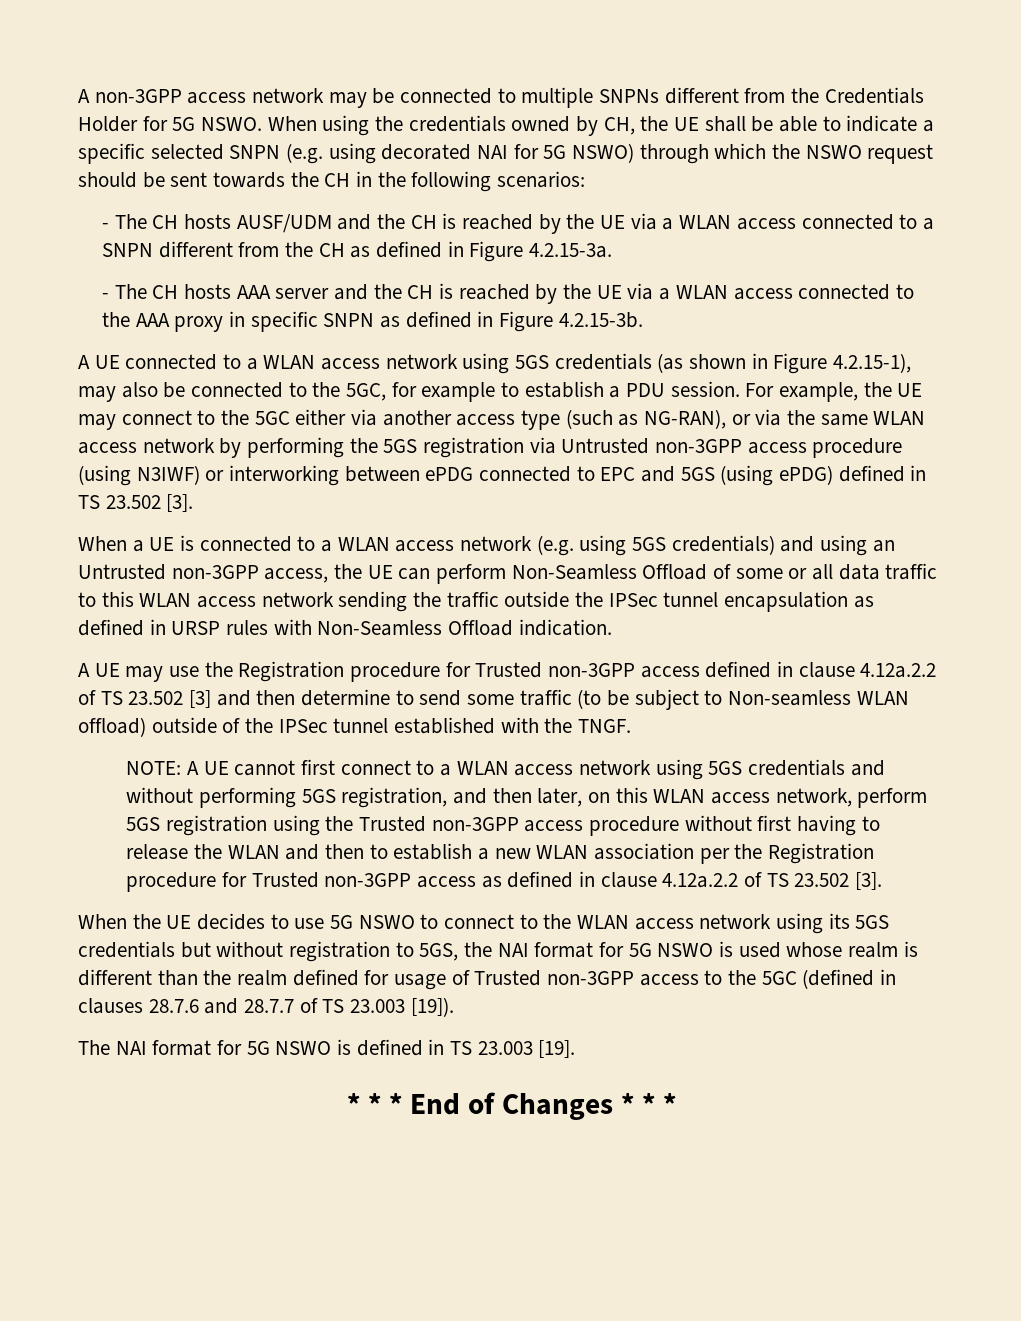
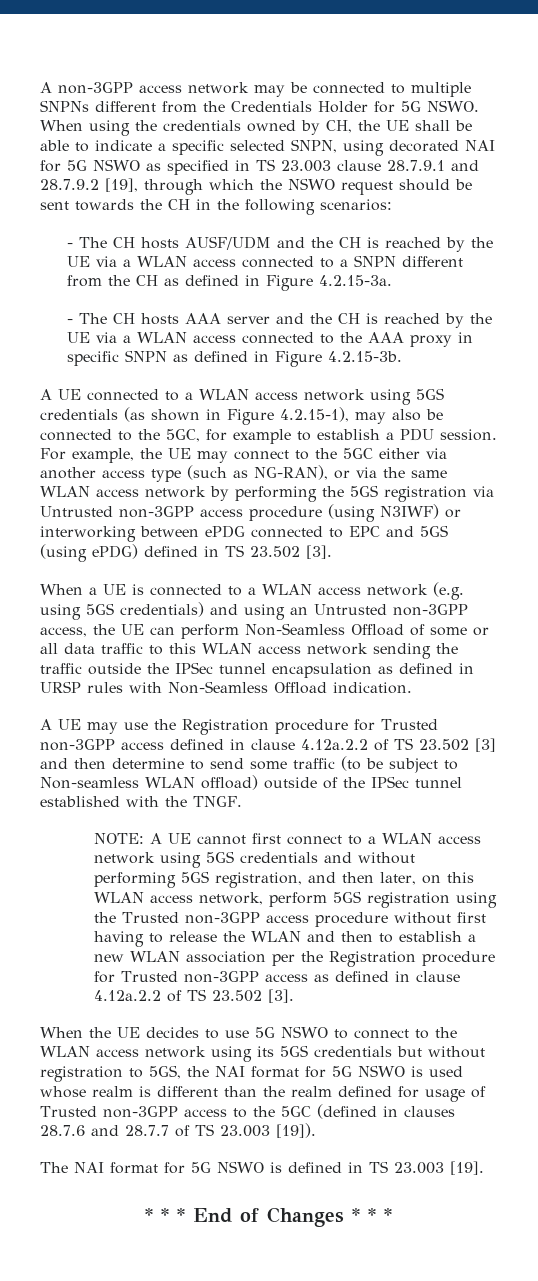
[229,143,324,164] SNPN (e.g. -> [291,139,337,153] SNPN,
[572,143,635,163] NSWO) -> [93,159,479,175] [40,178,138,192] NSWO as specified in TS 23.003 clause 28.7.9.1 and 28.7.9.2 [19],

